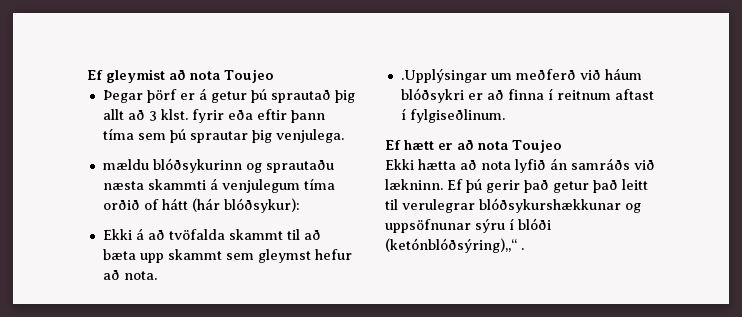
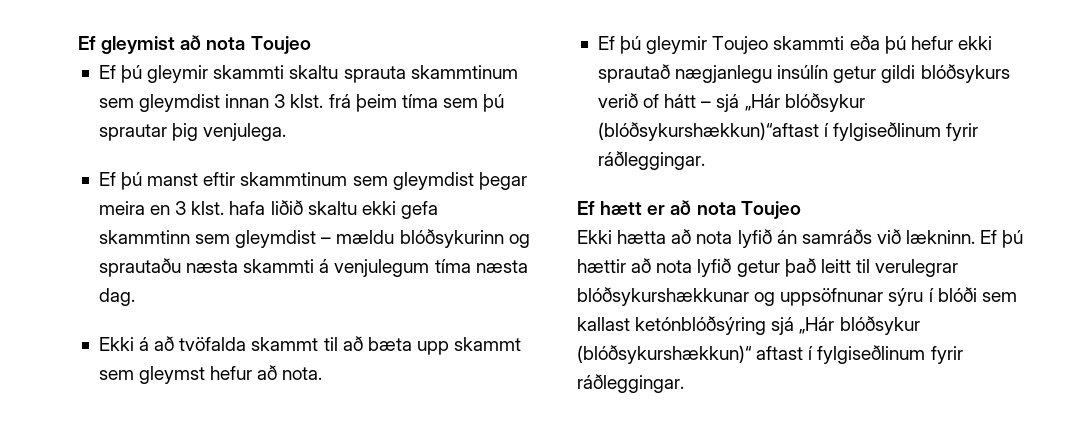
[102,88,355,103] [102,109,325,123] Þegar þörf er á getur þú sprautað þig allt að 3 klst. fyrir eða eftir þann -> [98,65,518,83] [98,94,397,112] Ef þú gleymir skammti skaltu sprauta skammtinum sem gleymdist innan 3 klst. frá þeim
(344, 136) none -> [98,172,527,190] [98,200,438,219] [98,230,332,248] Ef þú manst eftir skammtinum sem gleymdist þegar meira en 3 klst. hafa liðið skaltu ekki gefa skammtinn sem gleymdist –
[102,198,300,213] orðið of hátt (hár blóðsykur): -> [475,260,528,273] [98,288,135,306] næsta dag.
[400,68,642,83] [400,88,654,103] [400,108,505,123] .Upplýsingar um meðferð við háum blóðsykri er að finna í reitnum aftast í fylgiseðlinum. -> [597,35,992,54] [597,64,1010,83] [597,93,865,112] [597,122,979,141] [597,151,705,170] Ef þú gleymir Toujeo skammti eða þú hefur ekki sprautað nægjanlegu insúlín getur gildi blóðsykurs verið of hátt – sjá „Hár blóðsykur (blóðsykurshækkun)“aftast í fylgiseðlinum fyrir ráðleggingar.
[486,180,549,193] gerir það -> [577,258,732,277] hættir að nota lyfið
[385,238,524,253] (ketónblóðsýring)„“ . -> [981,292,1017,302] [577,316,920,335] [577,345,963,364] [577,374,684,393] sem kallast ketónblóðsýring sjá „Hár blóðsykur (blóðsykurshækkun)“ aftast í fylgiseðlinum fyrir ráðleggingar.

